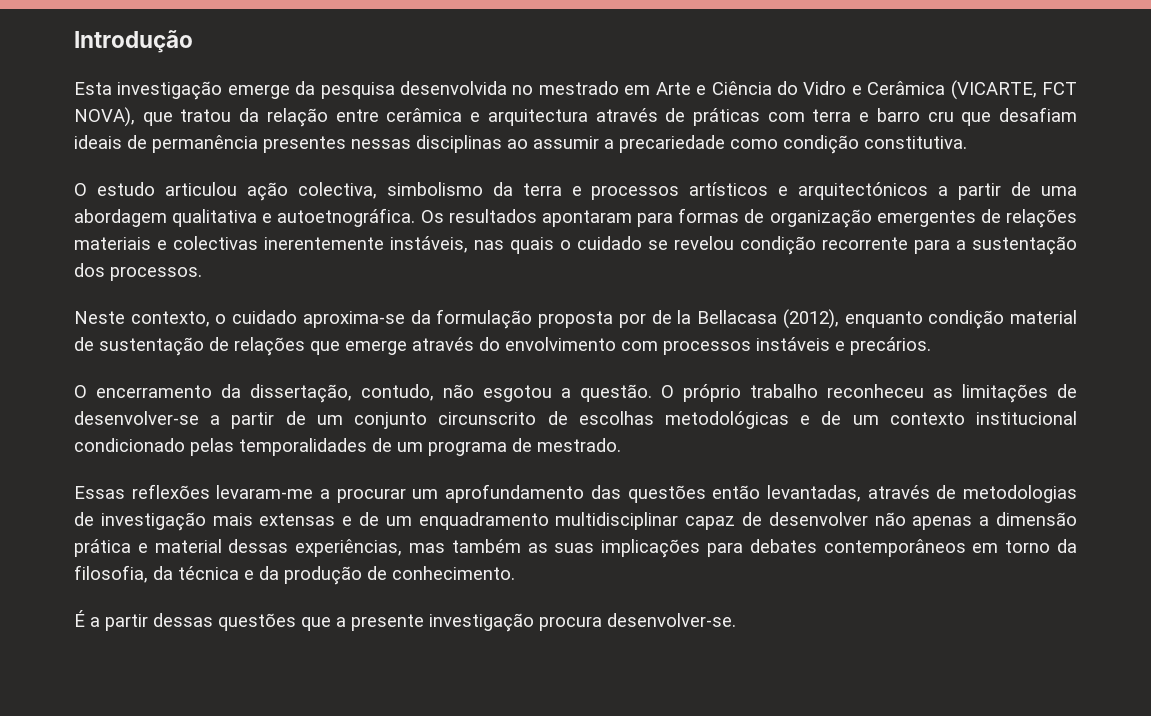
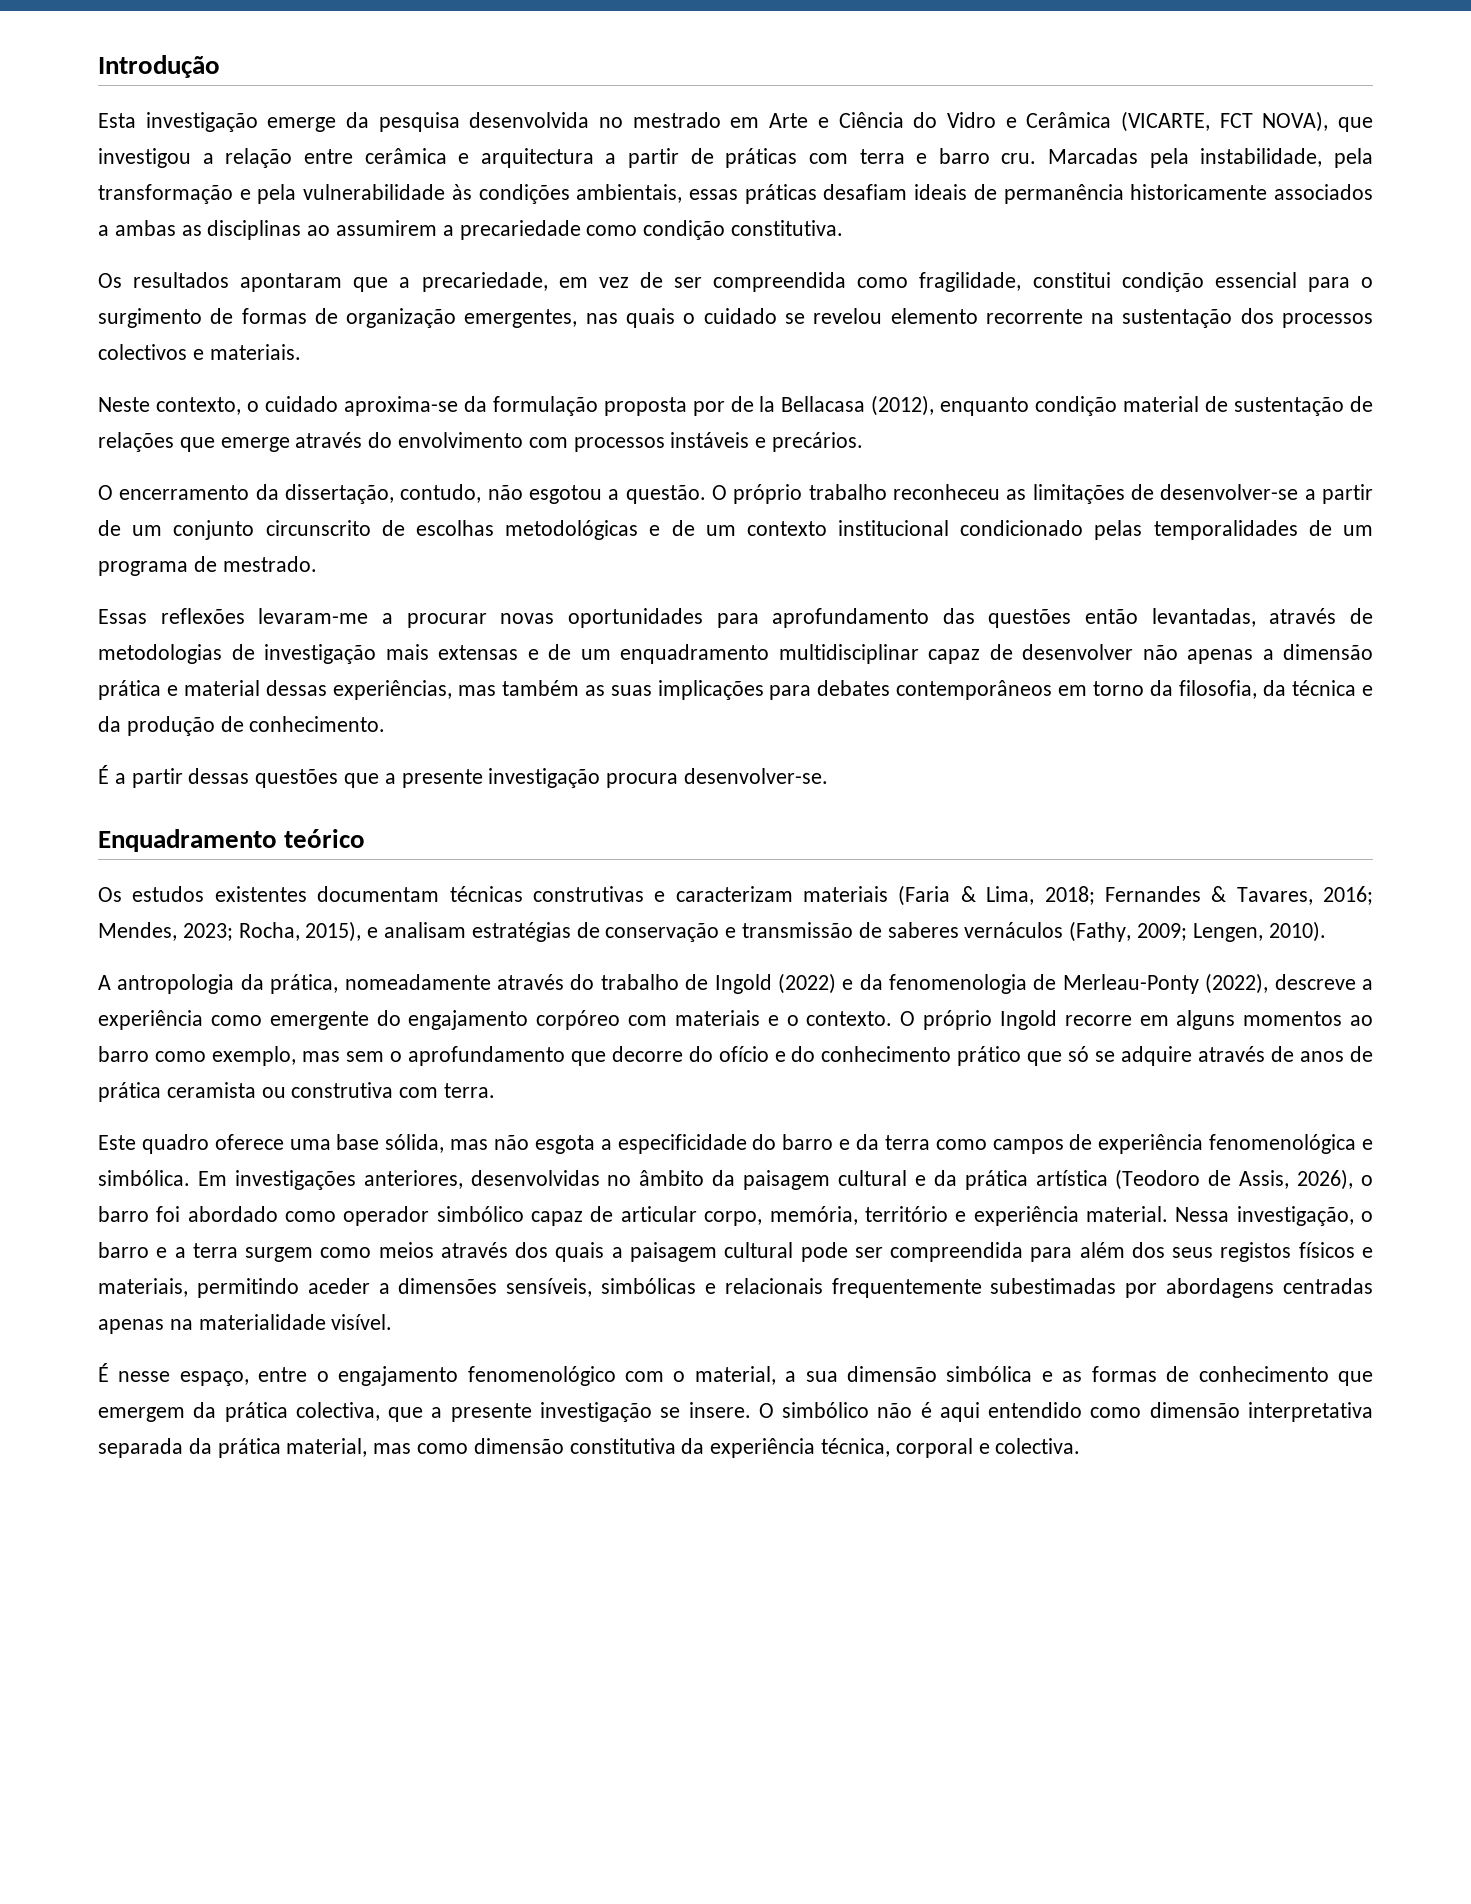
[180,108,260,122] tratou da -> [98,148,214,168] investigou a
[595,108,658,122] através -> [605,148,680,168] a partir
[927,107,1077,126] [74,135,411,153] cru que desafiam ideais de permanência presentes nessas -> [1001,148,1373,168] [98,184,1373,204] [98,220,202,236] cru. Marcadas pela instabilidade, pela transformação e pela vulnerabilidade às condições ambientais, essas práticas desafiam ideais de permanência historicamente associados a ambas as
[533,136,599,149] assumir -> [336,220,438,236] assumirem
[74,182,1077,201] [74,208,1078,228] [74,236,468,253] O estudo articulou ação colectiva, simbolismo da terra e processos artísticos e arquitectónicos a partir de uma abordagem qualitativa e autoetnográfica. Os resultados apontaram para formas de organização emergentes de relações materiais e colectivas inerentemente instáveis, -> [98,272,1373,292] [98,308,578,328] Os resultados apontaram que a precariedade, em vez de ser compreendida como fragilidade, constitui condição essencial para o surgimento de formas de organização emergentes,
[740,236,1077,255] [74,263,202,281] condição recorrente para a sustentação dos processos. -> [890,308,1373,328] [98,344,301,360] elemento recorrente na sustentação dos processos colectivos e materiais.
[412,489,439,499] um -> [500,608,759,628] novas oportunidades para
(736, 620) none -> [98,829,366,852] [98,885,1373,906] [98,921,1326,942] [98,973,1374,994] [98,1010,1373,1030] [98,1046,1374,1066] [98,1082,496,1102] [98,1134,1374,1154] [98,1169,1374,1190] [98,1206,1373,1226] [98,1242,1373,1262] [98,1278,1373,1298] [98,1314,393,1334] [98,1363,1374,1386] [98,1402,1374,1422] [98,1438,1081,1458] // Enquadramento teórico // Os estudos existentes documentam técnicas construtivas e caracterizam materiais (Faria & Lima, 2018; Fernandes & Tavares, 2016; Mendes, 2023; Rocha, 2015), e analisam estratégias de conservação e transmissão de saberes vernáculos (Fathy, 2009; Lengen, 2010). // A antropologia da prática, nomeadamente através do trabalho de Ingold (2022) e da fenomenologia de Merleau-Ponty (2022), descreve a experiência como emergente do engajamento corpóreo com materiais e o contexto. O próprio Ingold recorre em alguns momentos ao barro como exemplo, mas sem o aprofundamento que decorre do ofício e do conhecimento prático que só se adquire através de anos de prática ceramista ou construtiva com terra. // Este quadro oferece uma base sólida, mas não esgota a especificidade do barro e da terra como campos de experiência fenomenológica e simbólica. Em investigações anteriores, desenvolvidas no âmbito da paisagem cultural e da prática artística (Teodoro de Assis, 2026), o barro foi abordado como operador simbólico capaz de articular corpo, memória, território e experiência material. Nessa investigação, o barro e a terra surgem como meios através dos quais a paisagem cultural pode ser compreendida para além dos seus registos físicos e materiais, permitindo aceder a dimensões sensíveis, simbólicas e relacionais frequentemente subestimadas por abordagens centradas apenas na materialidade visível. // É nesse espaço, entre o engajamento fenomenológico com o material, a sua dimensão simbólica e as formas de conhecimento que emergem da prática colectiva, que a presente investigação se insere. O simbólico não é aqui entendido como dimensão interpretativa separada da prática material, mas como dimensão constitutiva da experiência técnica, corporal e colectiva.

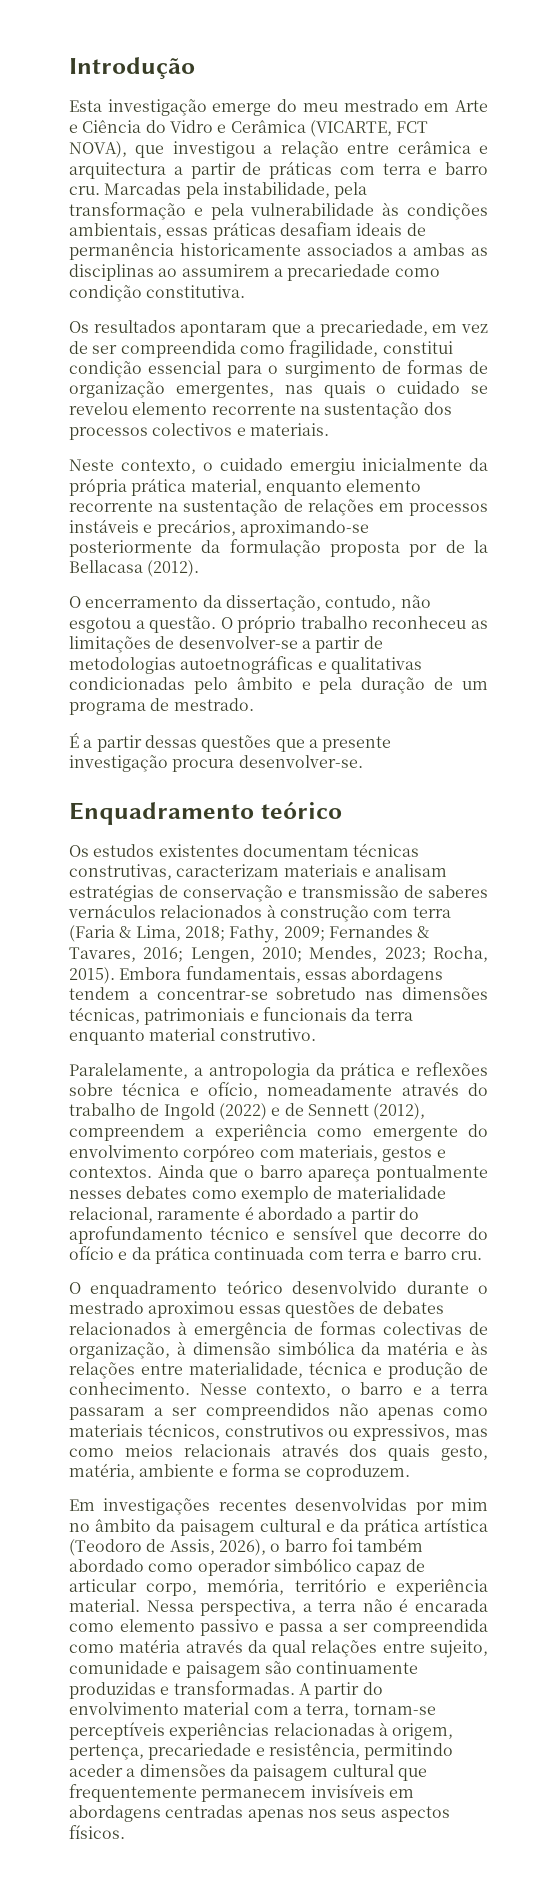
[346,112,624,132] da pesquisa desenvolvida no -> [277,99,338,112] do meu
[343,396,458,416] aproxima-se -> [290,458,488,475] [69,478,422,496] [69,499,489,516] [69,519,369,537] [69,540,192,557] emergiu inicialmente da própria prática material, enquanto elemento recorrente na sustentação de relações em processos instáveis e precários, aproximando-se posteriormente
[871,395,1373,416] [98,432,864,452] (2012), enquanto condição material de sustentação de relações que emerge através do envolvimento com processos instáveis e precários. -> [147,560,200,577] (2012).
[132,520,1298,540] um conjunto circunscrito de escolhas metodológicas e de um contexto institucional condicionado pelas temporalidades -> [69,656,422,674] [69,677,426,694] metodologias autoetnográficas e qualitativas condicionadas pelo âmbito e pela duração
[98,608,1373,628] [98,644,1373,664] [98,680,1374,700] [98,716,386,736] // Essas reflexões levaram-me a procurar novas oportunidades para aprofundamento das questões então levantadas, através de metodologias de investigação mais extensas e de um enquadramento multidisciplinar capaz de desenvolver não apenas a dimensão prática e material dessas experiências, mas também as suas implicações para debates contemporâneos em torno da filosofia, da técnica e da produção de conhecimento. -> (254, 704) none
[532,885,1373,906] [98,921,362,942] construtivas e caracterizam materiais (Faria & Lima, 2018; Fernandes & Tavares, 2016; Mendes, 2023; Rocha, 2015), -> [69,864,358,880] construtivas, caracterizam materiais
[1069,921,1326,942] [98,974,339,994] (Fathy, 2009; Lengen, 2010). // A antropologia da prática, -> [160,904,451,922] [69,925,430,943] [69,946,488,963] [69,966,444,984] [69,987,489,1000] [69,1007,413,1025] [69,1028,316,1045] [69,1062,488,1080] [69,1082,258,1099] relacionados à construção com terra (Faria & Lima, 2018; Fathy, 2009; Fernandes & Tavares, 2016; Lengen, 2010; Mendes, 2023; Rocha, 2015). Embora fundamentais, essas abordagens tendem a concentrar-se sobretudo nas dimensões técnicas, patrimoniais e funcionais da terra enquanto material construtivo. // Paralelamente, a antropologia da prática e reflexões sobre técnica e ofício,
[859,973,1356,994] da fenomenologia de Merleau-Ponty (2022), descreve -> [284,1103,426,1120] [69,1124,185,1141] de Sennett (2012), compreendem
[408,1010,529,1030] engajamento -> [69,1145,179,1158] envolvimento
[674,1010,1373,1030] [98,1046,565,1066] materiais e o contexto. O próprio Ingold recorre em alguns momentos ao barro como exemplo, mas sem o aprofundamento -> [298,1145,446,1162] [69,1165,489,1182] [69,1186,446,1203] [69,1206,419,1224] [69,1226,357,1244] materiais, gestos e contextos. Ainda que o barro apareça pontualmente nesses debates como exemplo de materialidade relacional, raramente é abordado a partir do aprofundamento técnico e sensível
[791,1046,1374,1066] [98,1082,496,1102] [98,1134,1374,1154] [98,1170,600,1190] do conhecimento prático que só se adquire através de anos de prática ceramista ou construtiva com terra. // Este quadro oferece uma base sólida, mas não esgota a especificidade do barro e da terra como campos de experiência fenomenológica e simbólica. Em investigações anteriores, desenvolvidas -> [131,1246,482,1264] [69,1280,489,1298] [69,1301,444,1318] [69,1321,488,1339] [69,1341,488,1359] [69,1361,488,1379] [69,1382,488,1398] [69,1403,489,1420] [69,1423,489,1441] [69,1443,488,1461] [69,1463,410,1481] [69,1498,489,1515] da prática continuada com terra e barro cru. // O enquadramento teórico desenvolvido durante o mestrado aproximou essas questões de debates relacionados à emergência de formas colectivas de organização, à dimensão simbólica da matéria e às relações entre materialidade, técnica e produção de conhecimento. Nesse contexto, o barro e a terra passaram a ser compreendidos não apenas como materiais técnicos, construtivos ou expressivos, mas como meios relacionais através dos quais gesto, matéria, ambiente e forma se coproduzem. // Em investigações recentes desenvolvidas por mim
(181, 1214) none -> [357,1538,424,1552] também
[1236,1206,1373,1226] [98,1242,1373,1262] [98,1278,1373,1298] [98,1314,393,1334] [98,1363,1374,1386] [98,1402,1374,1422] [98,1438,1081,1458] investigação, o barro e a terra surgem como meios através dos quais a paisagem cultural pode ser compreendida para além dos seus registos físicos e materiais, permitindo aceder a dimensões sensíveis, simbólicas e relacionais frequentemente subestimadas por abordagens centradas apenas na materialidade visível. // É nesse espaço, entre o engajamento fenomenológico com o material, a sua dimensão simbólica e as formas de conhecimento que emergem da prática colectiva, que a presente investigação se insere. O simbólico não é aqui entendido como dimensão interpretativa separada da prática material, mas como dimensão constitutiva da experiência técnica, corporal e colectiva. -> [200,1598,488,1616] [69,1619,488,1636] [69,1639,488,1658] [69,1661,419,1678] [69,1681,383,1699] [69,1702,436,1718] [69,1722,454,1740] [69,1743,454,1760] [69,1764,427,1781] [69,1784,414,1802] [69,1805,450,1822] [69,1825,125,1839] perspectiva, a terra não é encarada como elemento passivo e passa a ser compreendida como matéria através da qual relações entre sujeito, comunidade e paisagem são continuamente produzidas e transformadas. A partir do envolvimento material com a terra, tornam-se perceptíveis experiências relacionadas à origem, pertença, precariedade e resistência, permitindo aceder a dimensões da paisagem cultural que frequentemente permanecem invisíveis em abordagens centradas apenas nos seus aspectos físicos.

